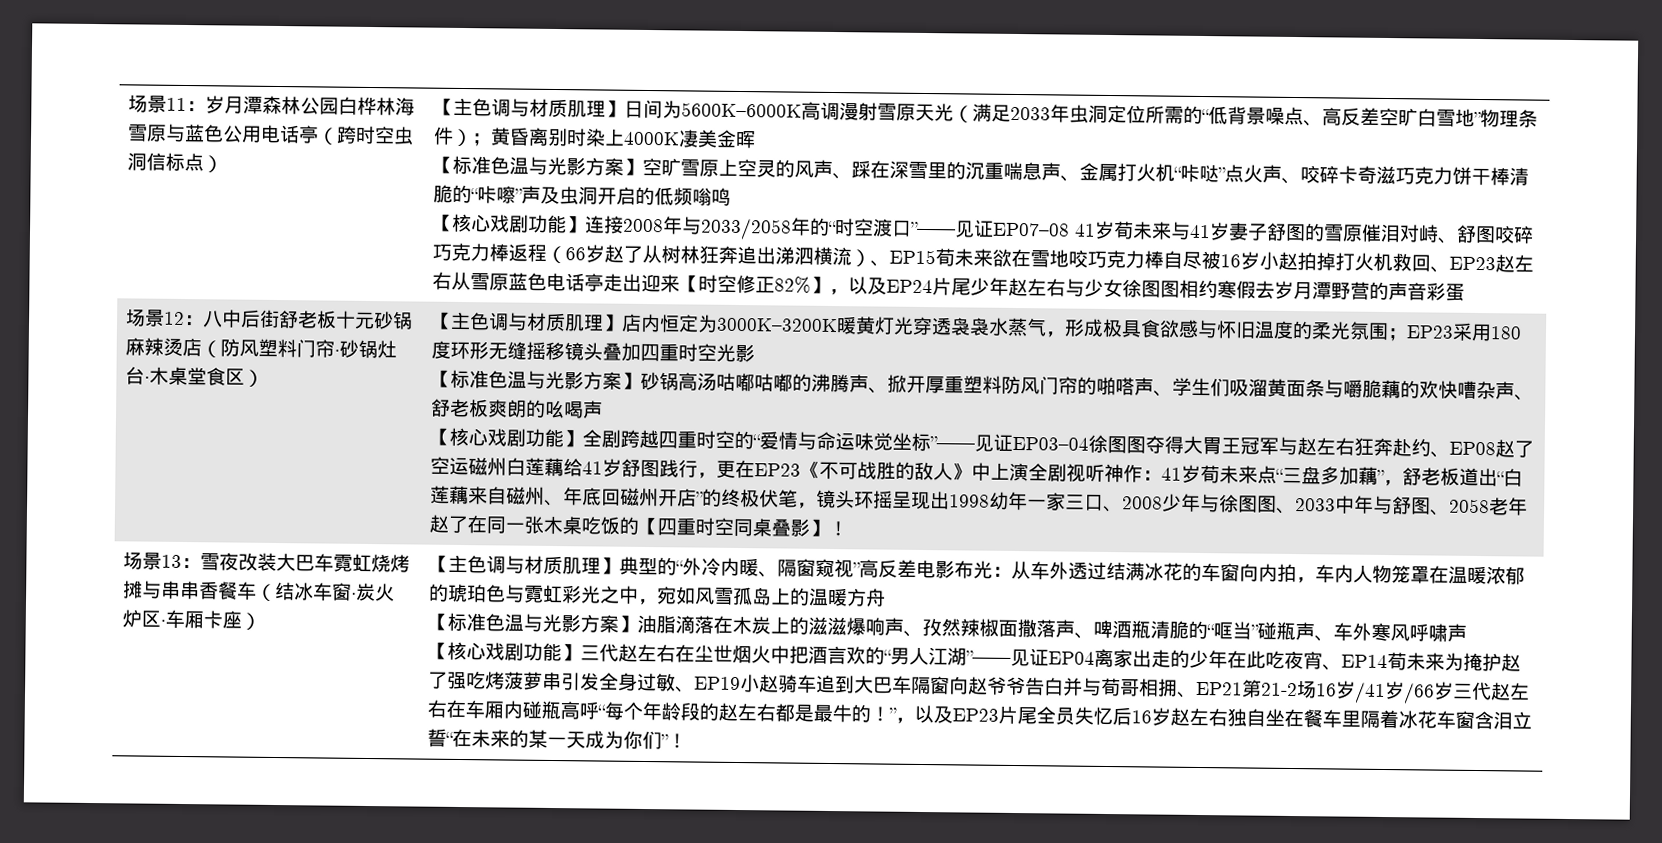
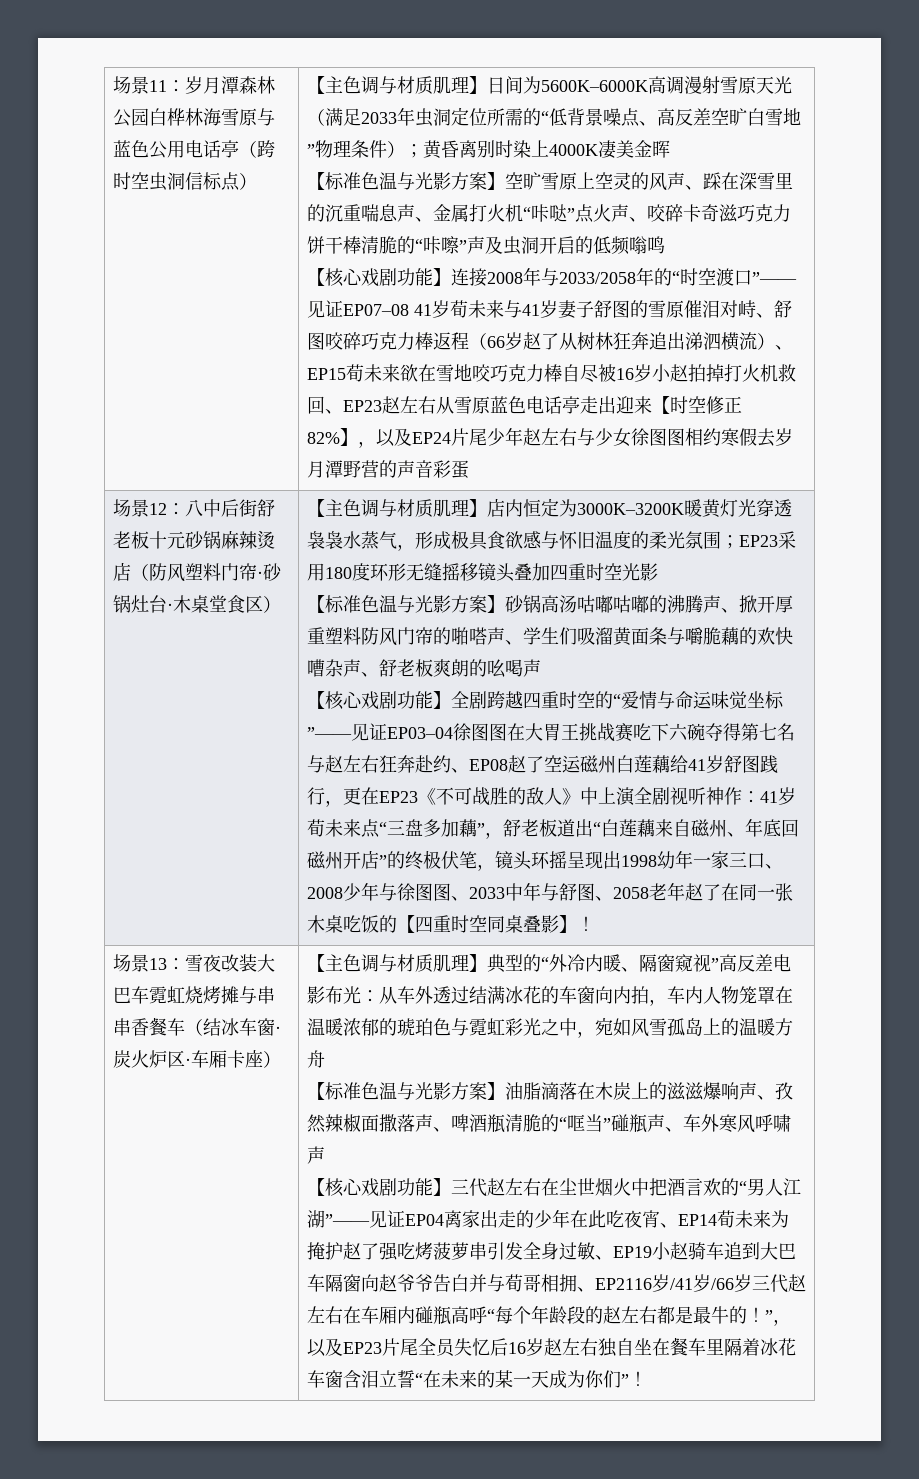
[1145,435,1280,455] 夺得大胃王冠军 -> [506,723,795,742] 在大胃王挑战赛吃下六碗夺得第七名
[1196,679,1338,699] EP21第21-2场16 -> [594,1278,652,1290] EP2116

